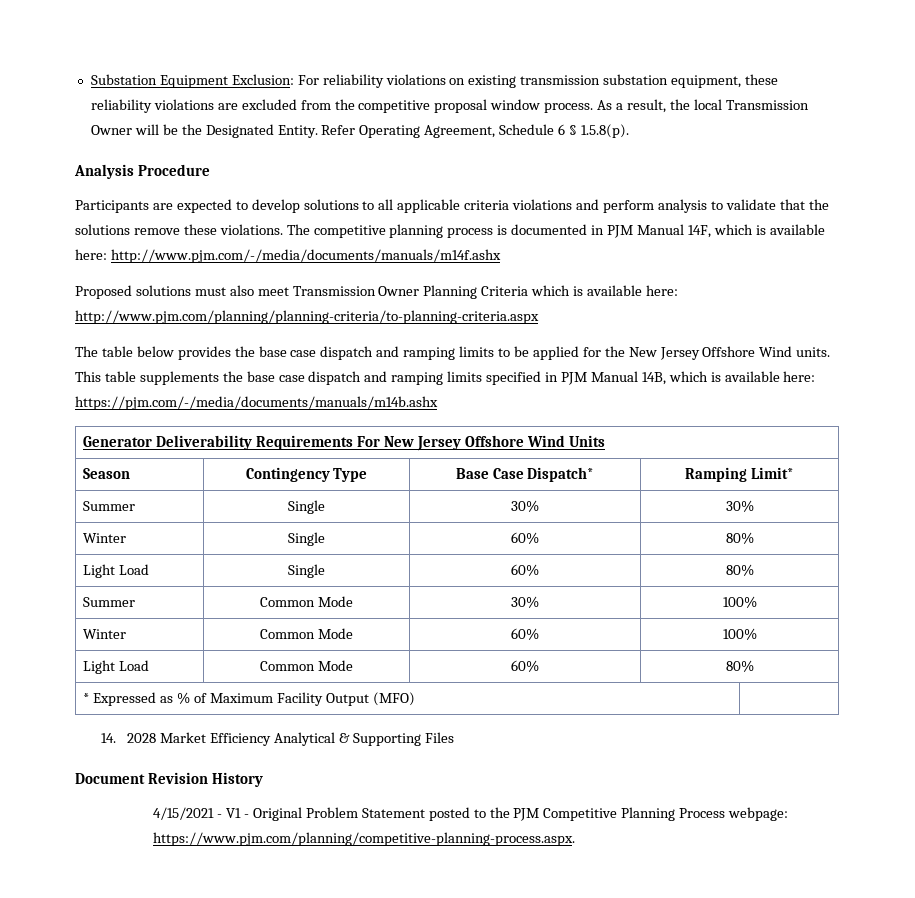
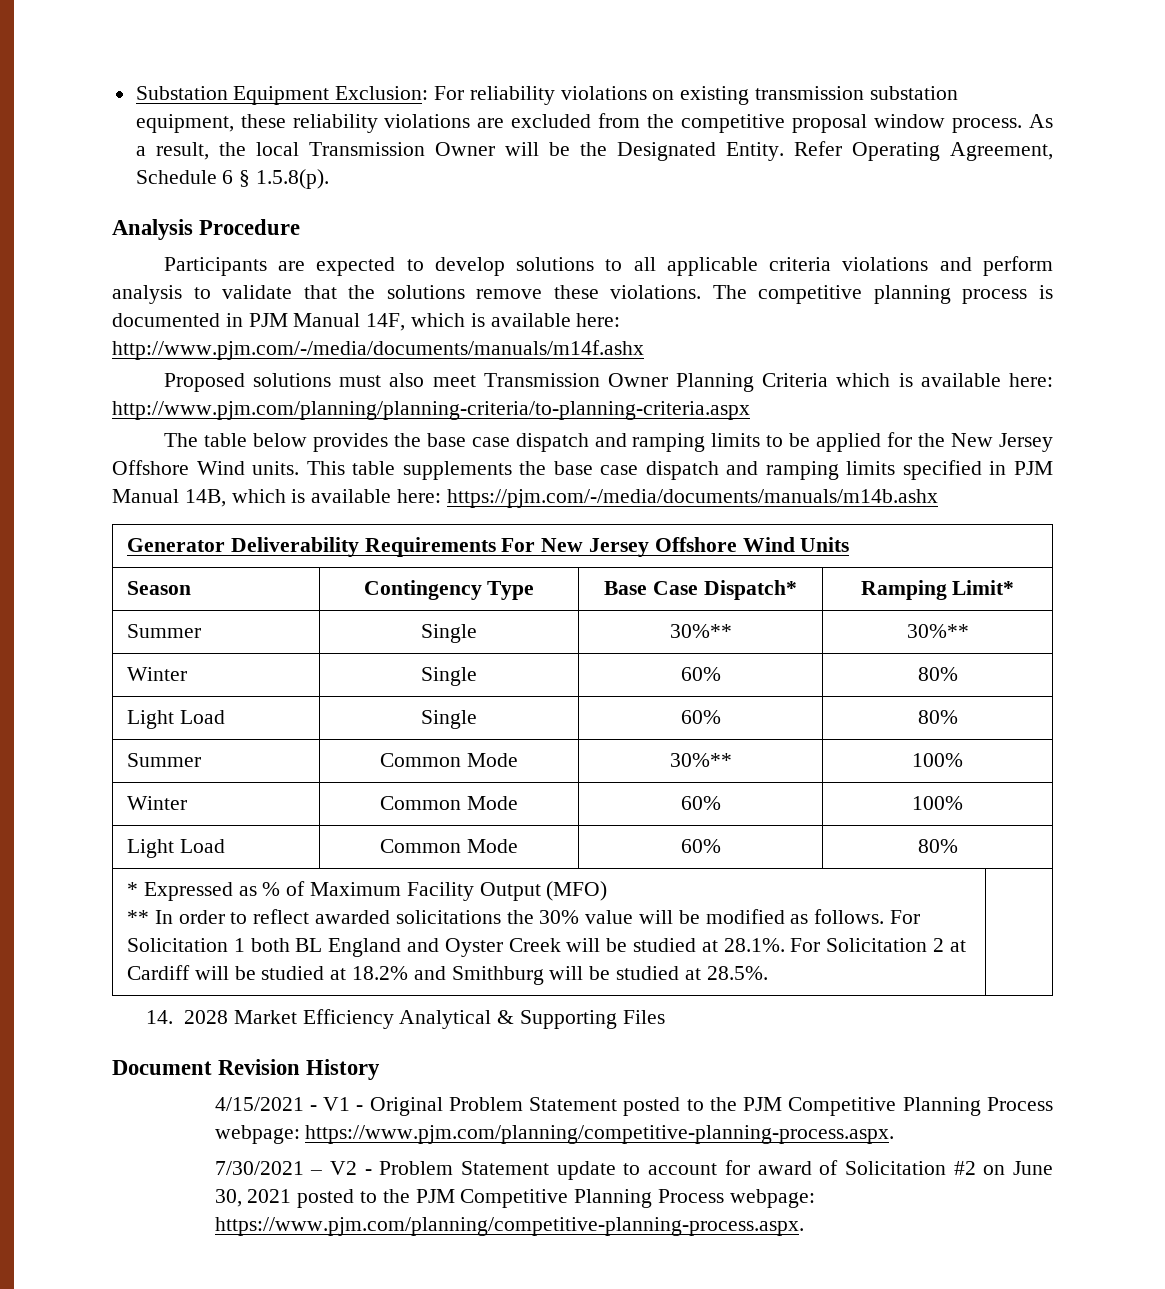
[511,500,539,512] [725,500,754,512] 30% | 30% -> [669,624,732,638] [906,624,969,638] 30%** | 30%**
[511,596,539,608] 30% -> [669,753,732,767] 30%**
(415, 699) none -> [126,909,920,924] [126,938,966,957] [126,965,768,985] // ** In order to reflect awarded solicitations the 30% value will be modified as follows. For Solicitation 1 both BL England and Oyster Creek will be studied at 28.1%. For Solicitation 2 at Cardiff will be studied at 18.2% and Smithburg will be studied at 28.5%.
(576, 839) none -> [214,1160,1053,1180] [214,1189,815,1208] [214,1217,804,1236] // 7/30/2021 – V2 - Problem Statement update to account for award of Solicitation #2 on June 30, 2021 posted to the PJM Competitive Planning Process webpage: https://www.pjm.com/planning/competitive-planning-process.aspx.

